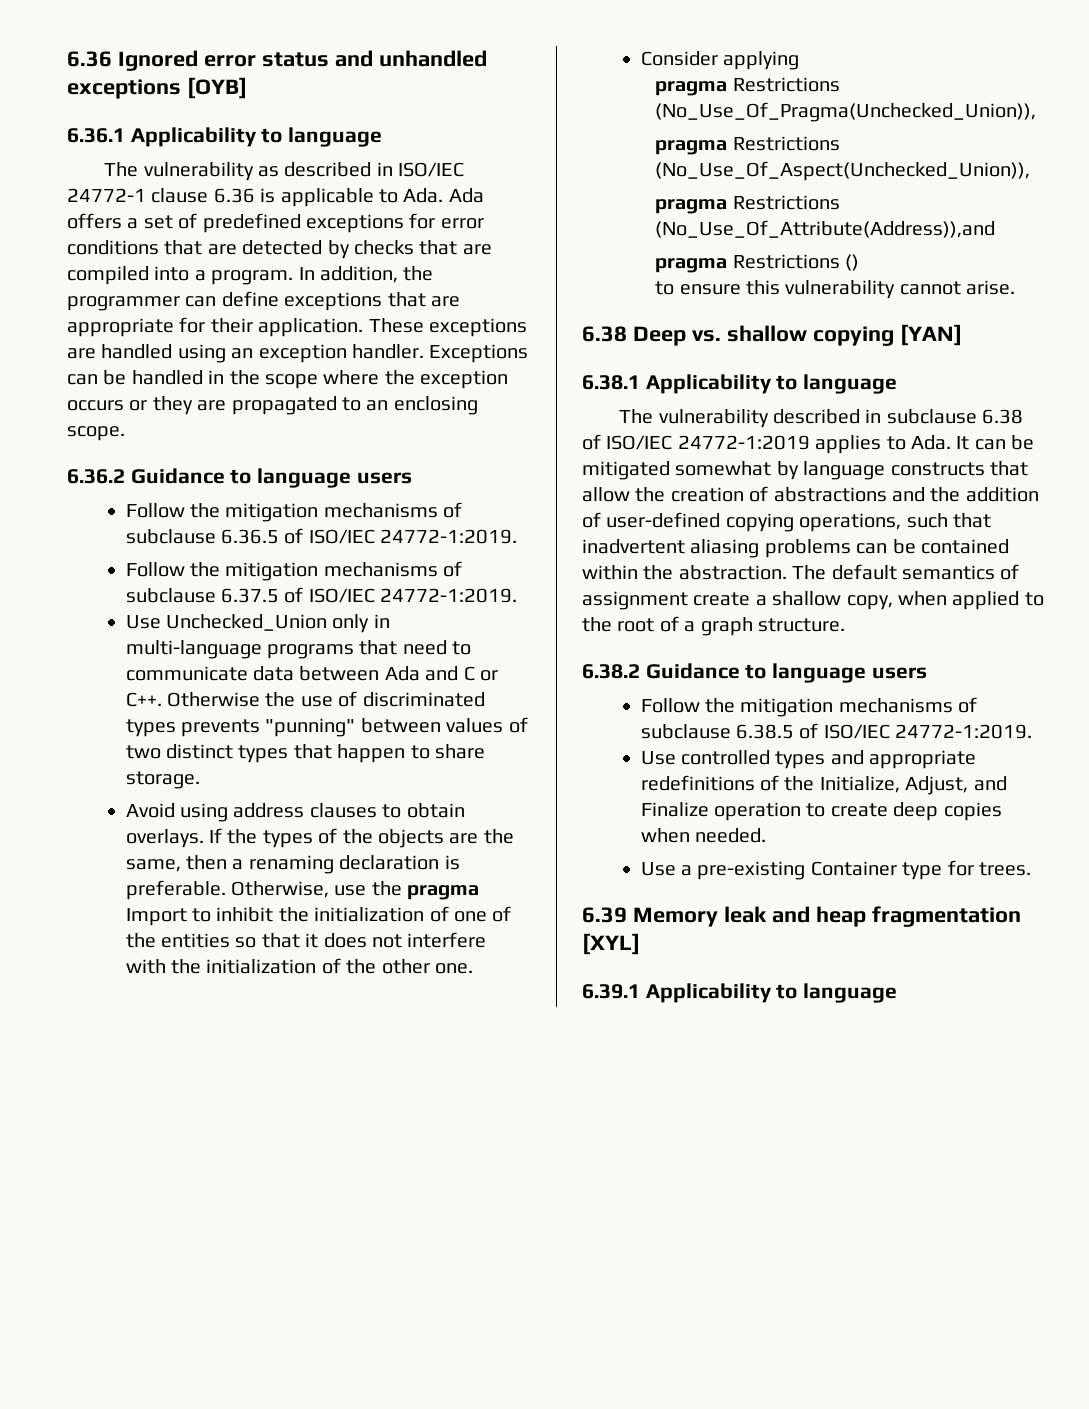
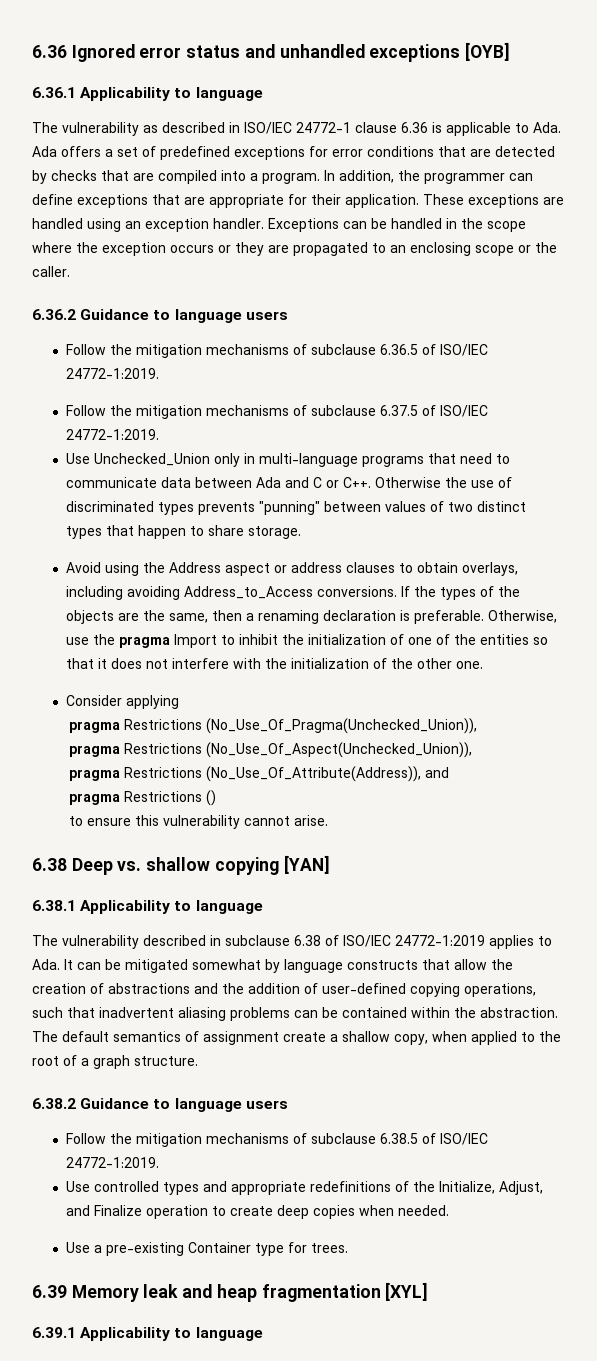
[67,426,125,441] scope. -> [475,242,557,256] [32,266,70,277] scope or the caller.
[233,803,465,818] [125,829,204,848] address clauses to obtain overlays. -> [142,562,518,576] [65,586,397,600] the Address aspect or address clauses to obtain overlays, including avoiding Address_to_Access conversions.
[655,220,996,238] (No_Use_Of_Attribute(Address)),and -> [205,766,449,782] (No_Use_Of_Attribute(Address)), and

